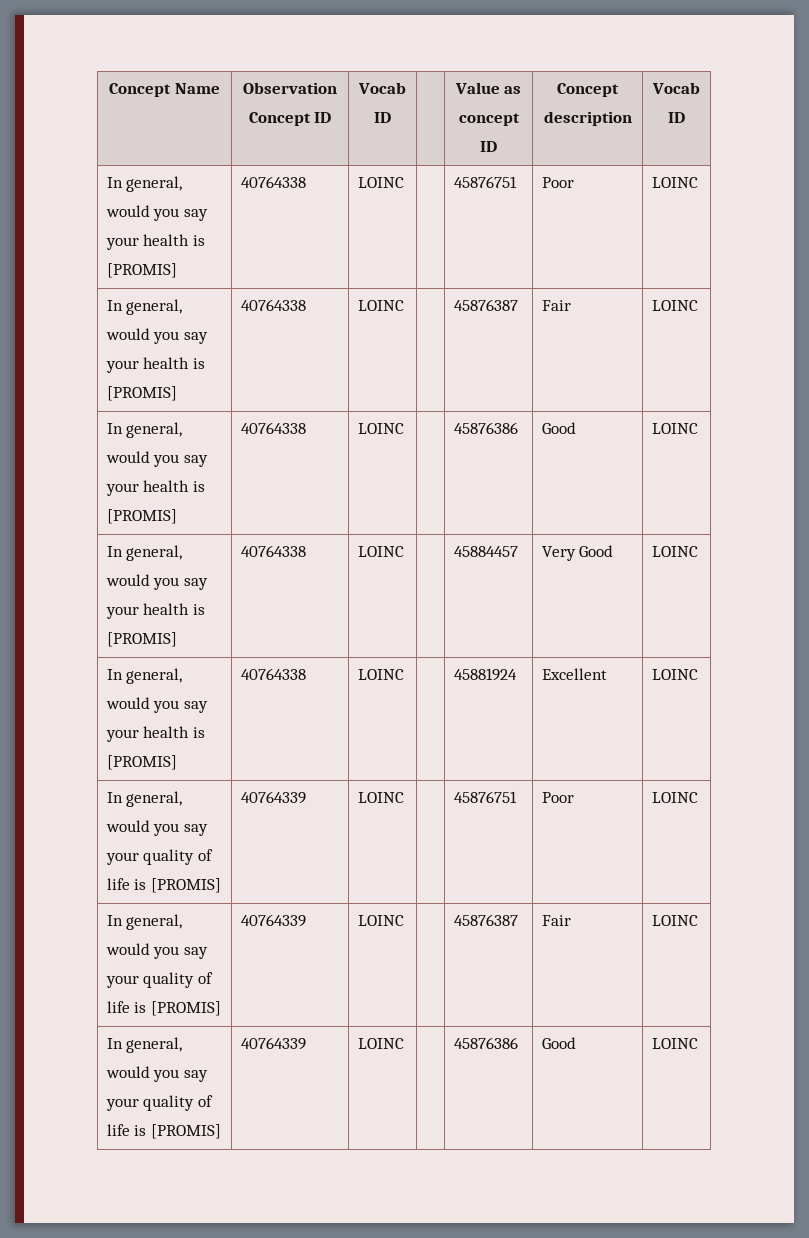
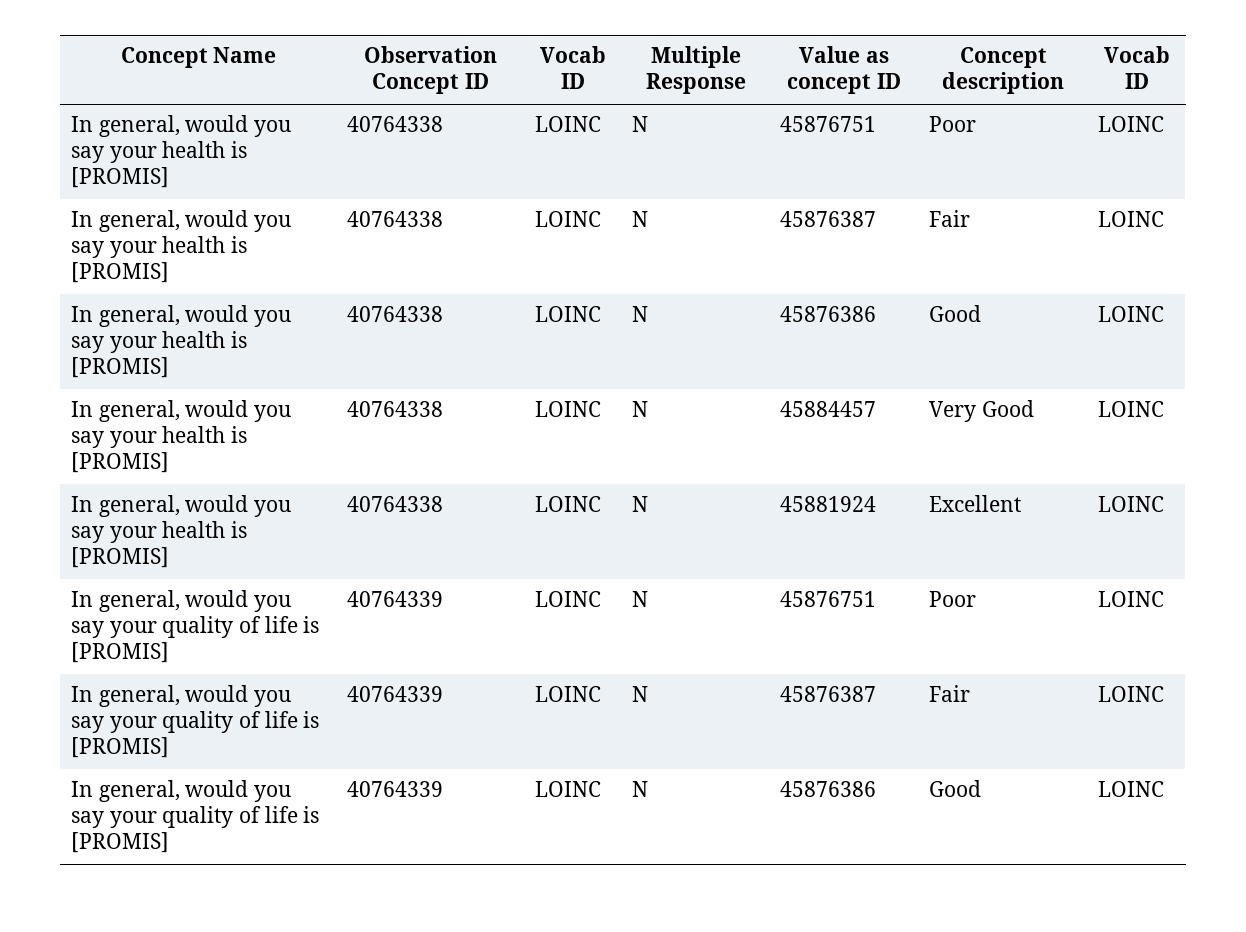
(391, 117) none -> [650,46,741,68] [645,73,746,94] Multiple Response
(404, 182) none -> [632,116,649,132] N
(404, 305) none -> [632,211,649,227] N
(404, 428) none -> [632,306,649,322] N
(404, 551) none -> [632,401,649,417] N
(404, 674) none -> [632,496,649,512] N
(404, 797) none -> [632,591,649,607] N
(404, 920) none -> [632,686,649,702] N
(404, 1043) none -> [632,781,649,797] N

